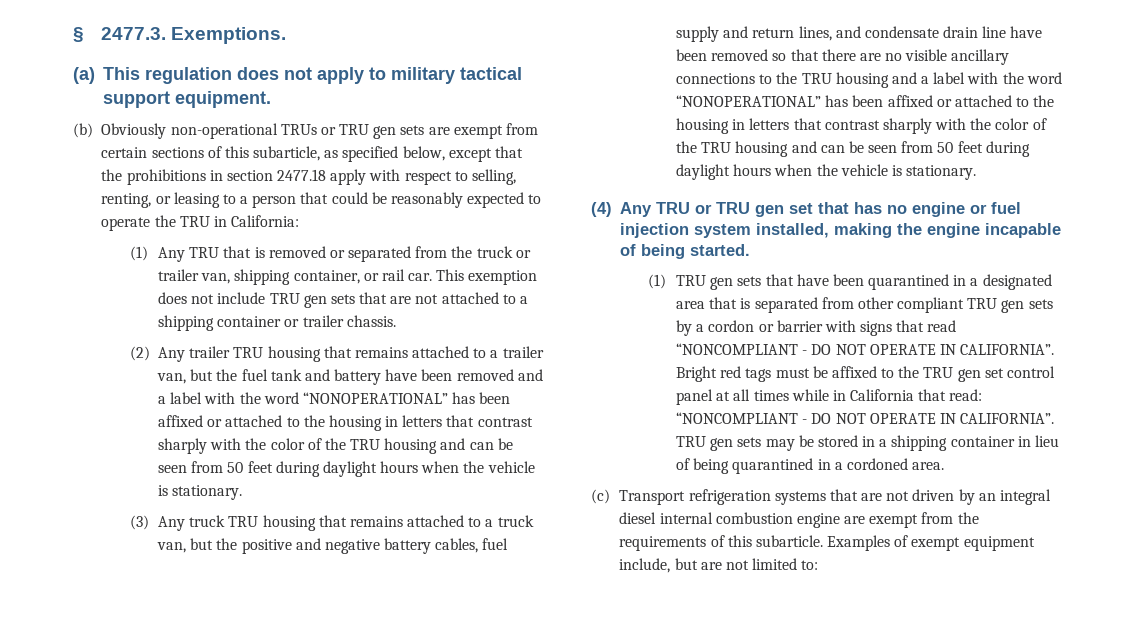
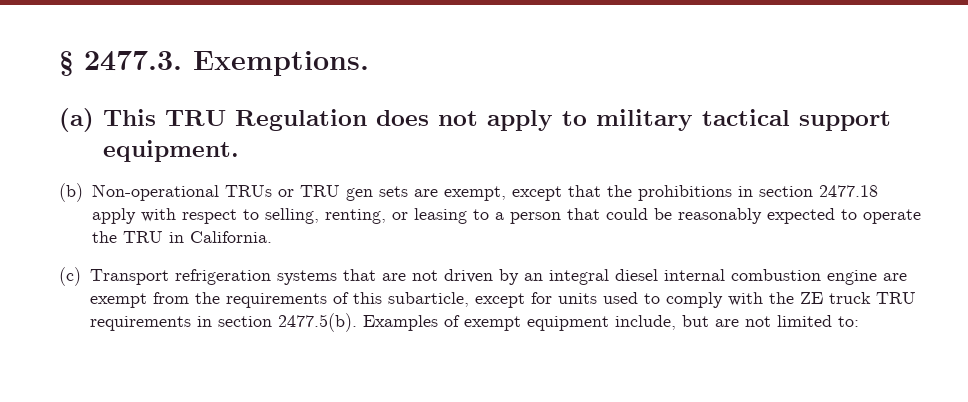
[144,67,232,84] regulation -> [164,109,367,131] TRU Regulation
[101,123,278,139] Obviously non-operational -> [91,184,219,201] Non-operational
[453,123,538,139] [101,146,445,162] exempt from certain sections of this subarticle, as specified below, -> [443,186,506,201] exempt,
[231,215,300,227] [129,246,531,262] [157,269,538,285] [157,292,528,308] [157,315,396,331] [129,346,544,362] [156,369,543,385] [157,392,511,404] [157,415,533,431] [157,438,513,454] [157,461,535,477] [157,485,243,500] [129,515,534,531] [156,538,509,554] [675,26,1043,42] [675,49,1010,65] [675,72,1062,88] [675,95,1055,107] [675,118,1047,134] [675,141,1030,157] [675,164,977,180] [591,202,1021,217] [619,223,1061,238] [619,244,750,259] [647,274,1052,290] [675,297,1053,313] [675,320,957,336] [675,343,1055,355] [675,366,1055,382] [675,389,983,405] [675,412,1055,424] [675,435,1059,451] [675,458,945,474] California: // (1) Any TRU that is removed or separated from the truck or trailer van, shipping container, or rail car. This exemption does not include TRU gen sets that are not attached to a shipping container or trailer chassis. // (2) Any trailer TRU housing that remains attached to a trailer van, but the fuel tank and battery have been removed and a label with the word “NONOPERATIONAL” has been affixed or attached to the housing in letters that contrast sharply with the color of the TRU housing and can be seen from 50 feet during daylight hours when the vehicle is stationary. // (3) Any truck TRU housing that remains attached to a truck van, but the positive and negative battery cables, fuel supply and return lines, and condensate drain line have been removed so that there are no visible ancillary connections to the TRU housing and a label with the word “NONOPERATIONAL” has been affixed or attached to the housing in letters that contrast sharply with the color of the TRU housing and can be seen from 50 feet during daylight hours when the vehicle is stationary. // (4) Any TRU or TRU gen set that has no engine or fuel injection system installed, making the engine incapable of being started. // (1) TRU gen sets that have been quarantined in a designated area that is separated from other compliant TRU gen sets by a cordon or barrier with signs that read “NONCOMPLIANT - DO NOT OPERATE IN CALIFORNIA”. Bright red tags must be affixed to the TRU gen set control panel at all times while in California that read: “NONCOMPLIANT - DO NOT OPERATE IN CALIFORNIA”. TRU gen sets may be stored in a shipping container in lieu of being quarantined in a cordoned area. -> [189,231,272,243] California.
[755,535,823,547] subarticle. -> [387,292,916,308] [89,313,357,332] subarticle, except for units used to comply with the ZE truck TRU requirements in section 2477.5(b).

